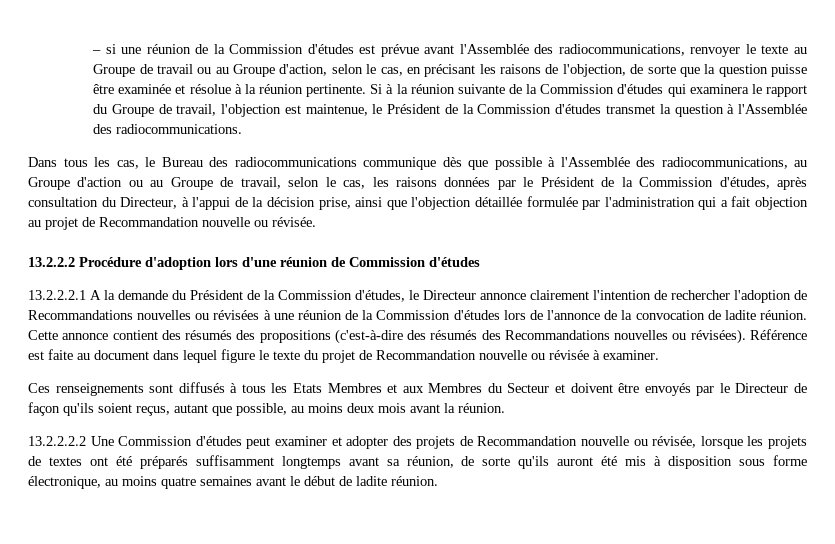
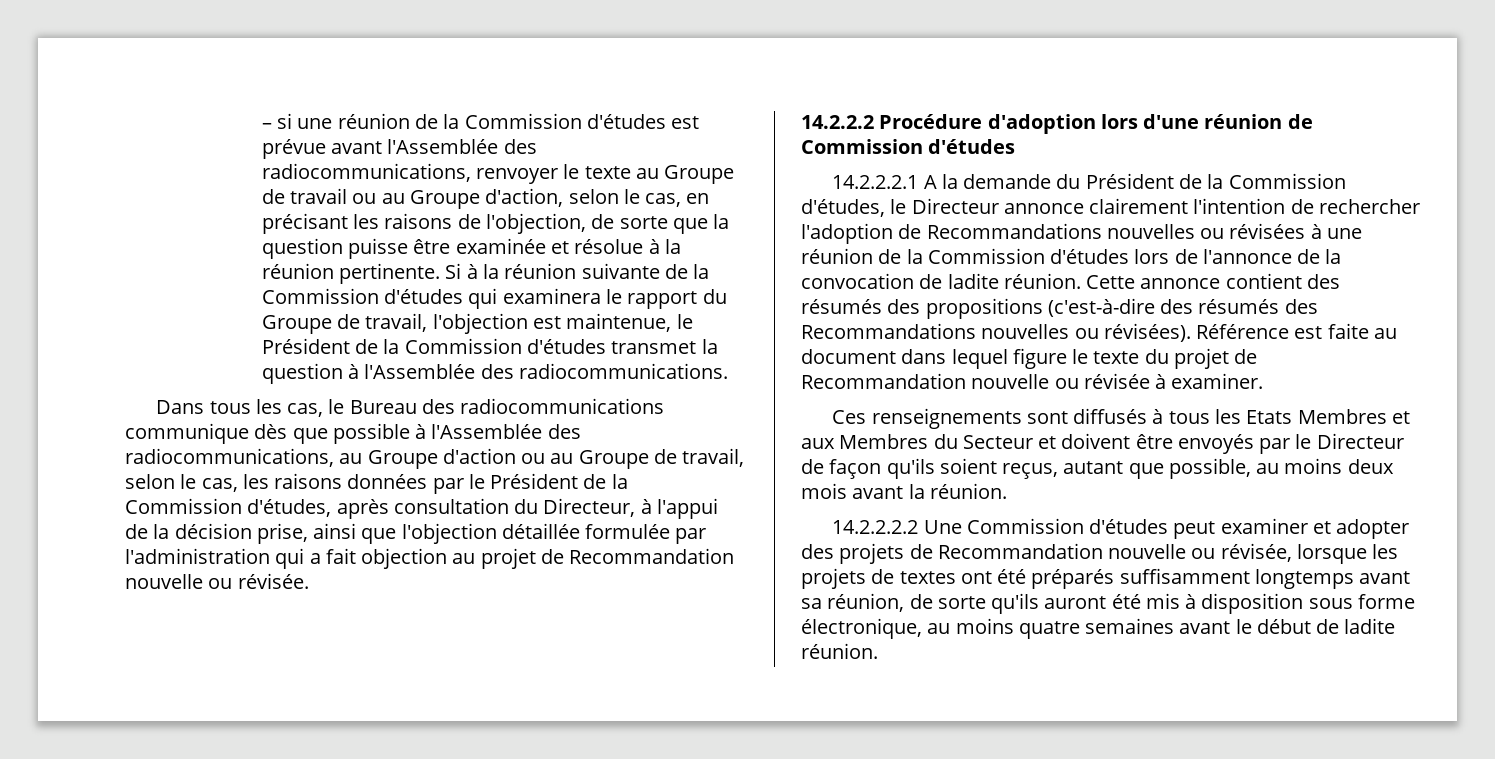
[28,257,75,267] 13.2.2.2 -> [801,115,874,129] 14.2.2.2
[28,290,86,300] 13.2.2.2.1 -> [832,175,919,189] 14.2.2.2.1
[28,436,86,446] 13.2.2.2.2 -> [832,520,919,534] 14.2.2.2.2

